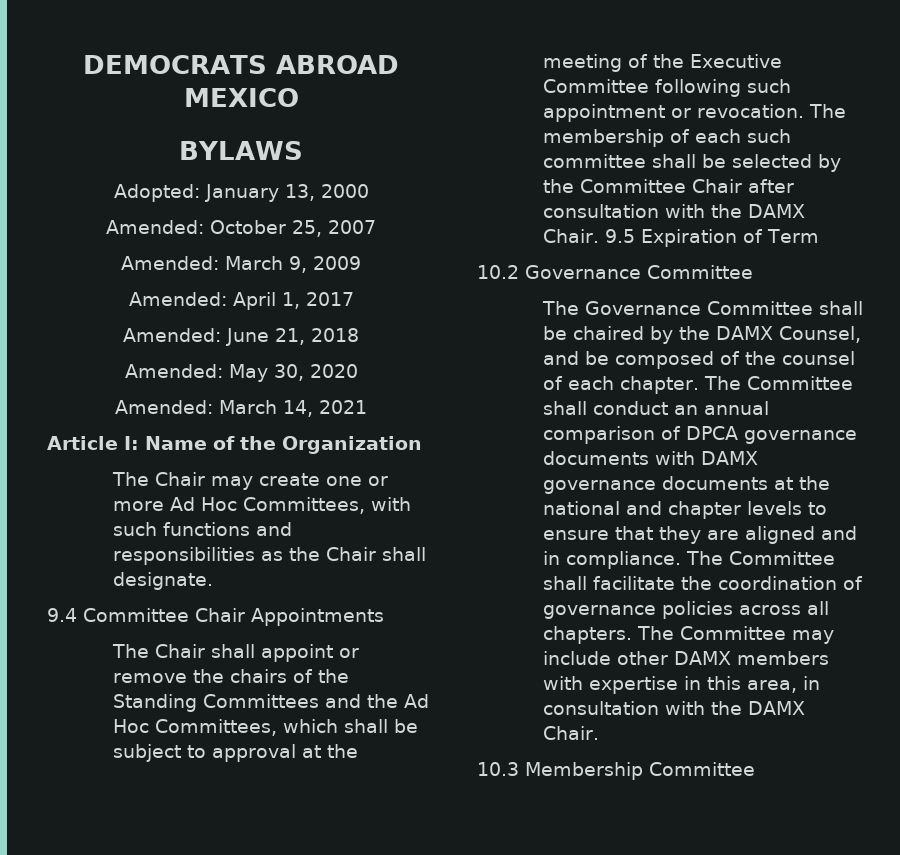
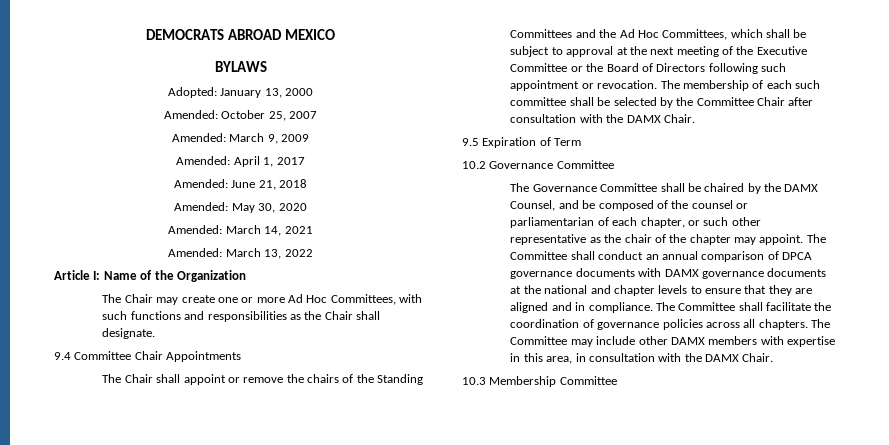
(367, 407) none -> [168,248,313,259] // Amended: March 13, 2022
(359, 751) none -> [650,47,675,55] next
(650, 86) none -> [570,63,706,72] or the Board of Directors
(600, 236) none -> (695, 118) //
[543,376,700,394] of each chapter. -> [735,203,748,209] [510,217,761,228] [510,234,804,245] or parliamentarian of each chapter, or such other representative as the chair of the chapter may appoint.

